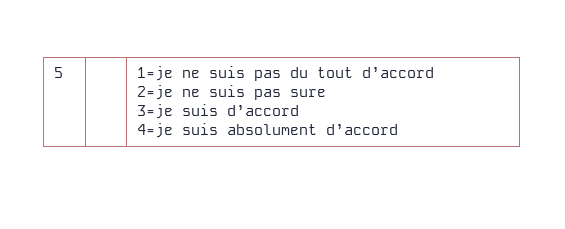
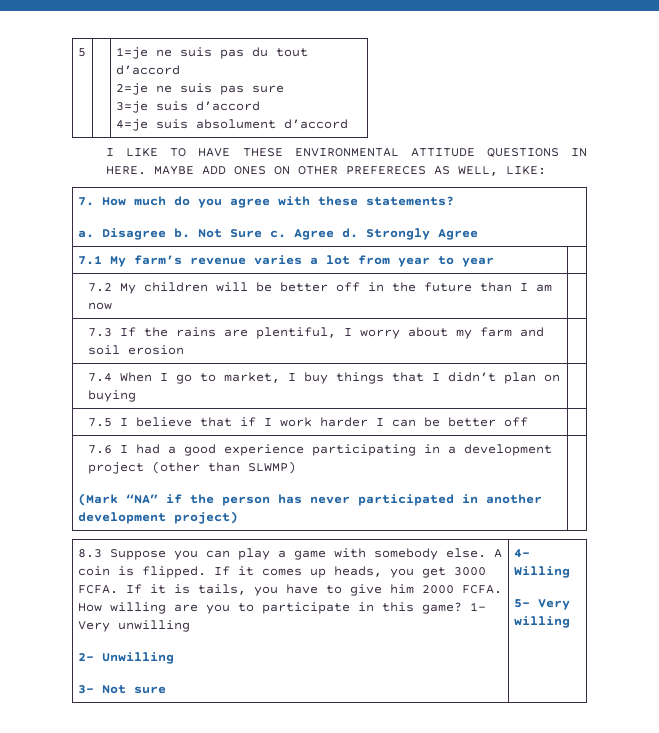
(399, 129) none -> [106,147,587,158] [106,165,547,176] [77,196,454,208] [77,228,478,240] [77,255,494,267] [87,282,552,294] [87,302,112,310] [87,327,544,339] [87,345,184,355] [87,372,560,384] [87,390,136,402] [87,417,528,427] [87,444,552,456] [87,461,296,474] [77,493,542,506] [77,511,238,524] [77,548,502,560] [77,566,486,578] [77,584,502,596] [77,602,486,614] [77,620,190,632] [77,652,174,664] [77,685,166,694] [513,549,530,557] [513,566,570,578] [513,599,570,610] [513,616,570,628] // I LIKE TO HAVE THESE ENVIRONMENTAL ATTITUDE QUESTIONS IN HERE. MAYBE ADD ONES ON OTHER PREFERECES AS WELL, LIKE: // 7. How much do you agree with these statements? // a. Disagree b. Not Sure c. Agree d. Strongly Agree // 7.1 My farm’s revenue varies a lot from year to year | // 7.2 My children will be better off in the future than I am now | // 7.3 If the rains are plentiful, I worry about my farm and soil erosion | // 7.4 When I go to market, I buy things that I didn’t plan on buying | // 7.5 I believe that if I work harder I can be better off | // 7.6 I had a good experience participating in a development project (other than SLWMP) // (Mark “NA” if the person has never participated in another development project) | // 8.3 Suppose you can play a game with somebody else. A coin is flipped. If it comes up heads, you get 3000 FCFA. If it is tails, you have to give him 2000 FCFA. How willing are you to participate in this game? 1- Very unwilling // 2- Unwilling // 3- Not sure | 4- Willing // 5- Very willing

